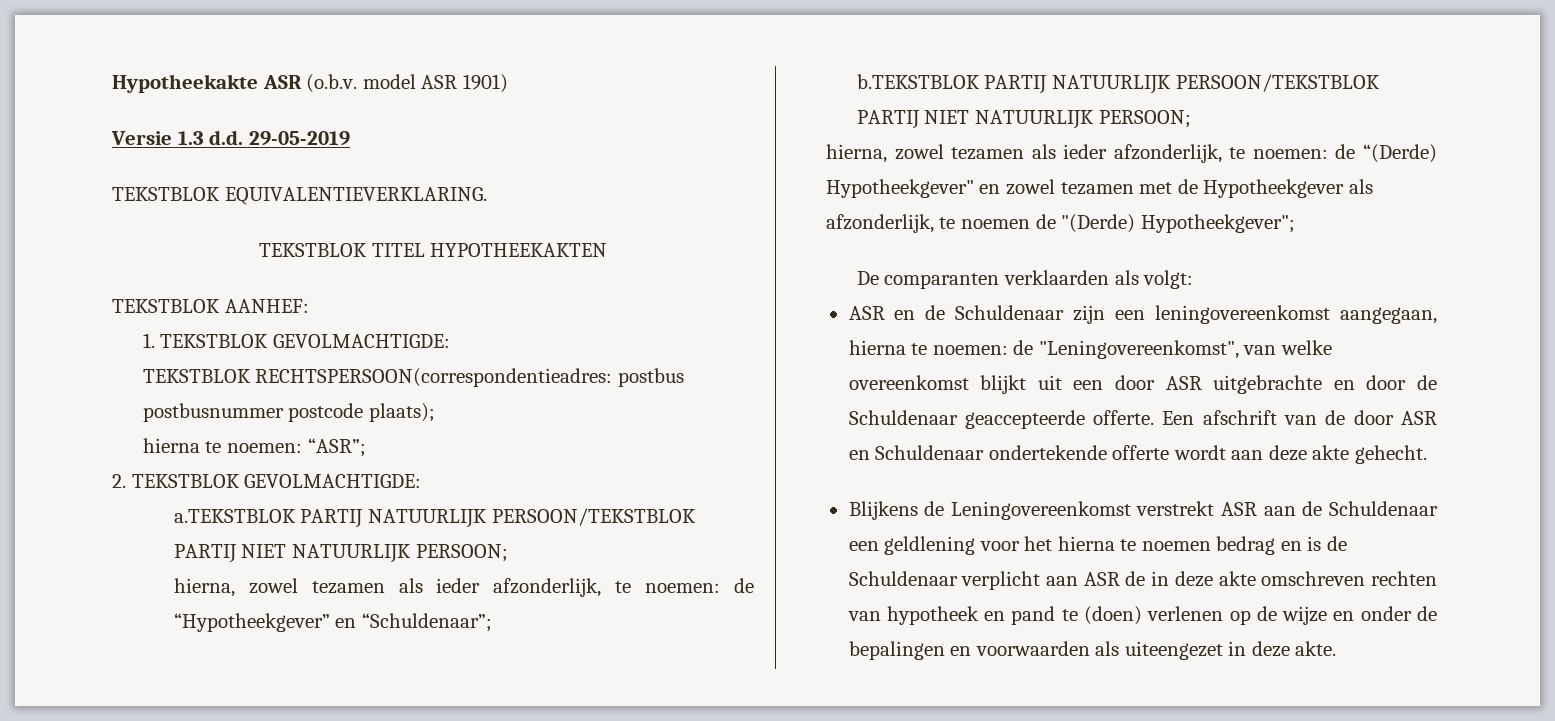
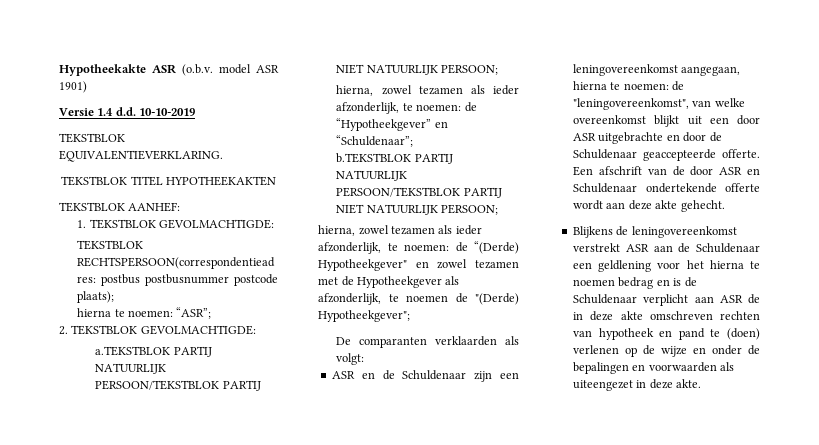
[177,130,350,146] 1.3 d.d. 29-05-2019 -> [97,107,196,116] 1.4 d.d. 10-10-2019
[1038,340,1239,359] "Leningovereenkomst", -> [572,98,689,110] "leningovereenkomst",
[950,501,1131,520] Leningovereenkomst -> [631,226,737,238] leningovereenkomst

